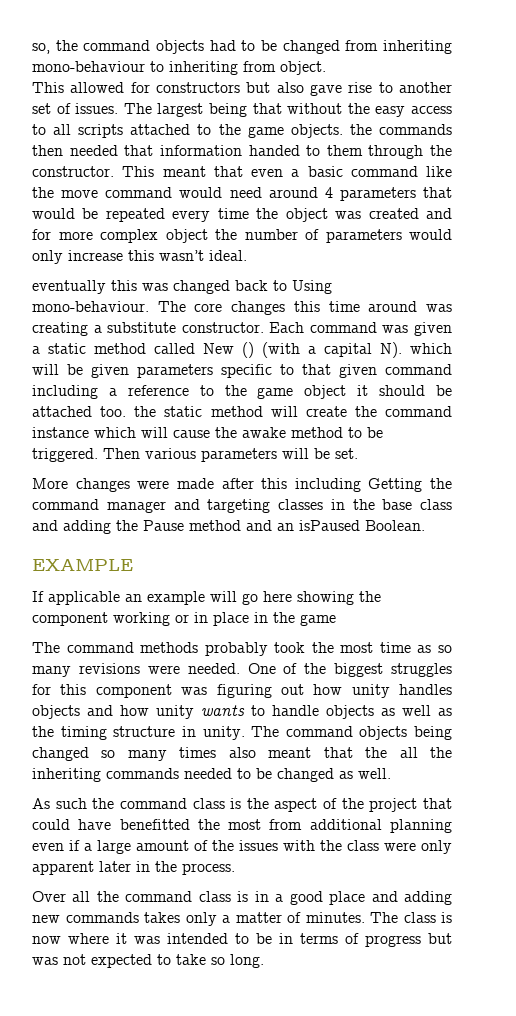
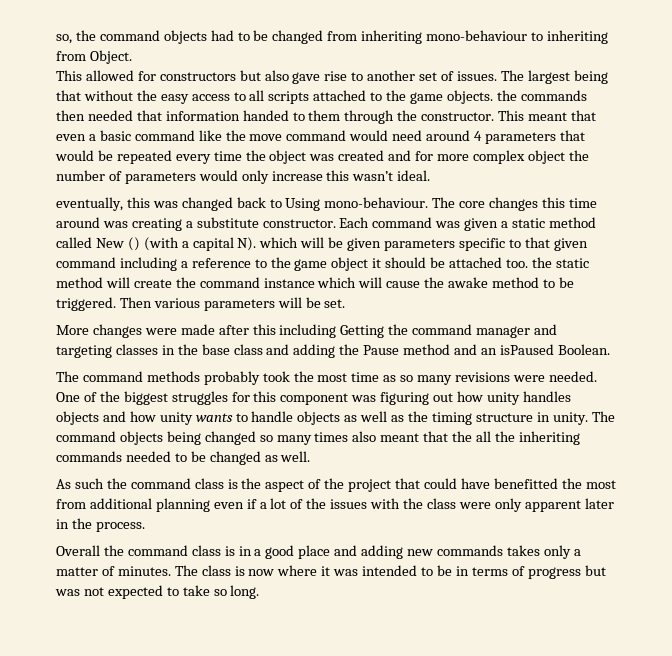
[280,61,326,75] object. -> [89,50,132,64] Object.
[32,280,106,294] eventually -> [56,197,123,211] eventually,
[32,559,133,571] [32,591,381,605] [32,612,336,626] // EXAMPLE // If applicable an example will go here showing the component working or in place in the game -> (610, 349) none
[97,840,189,854] large amount -> [270,498,287,509] lot
[32,891,91,902] Over all -> [56,545,100,556] Overall

